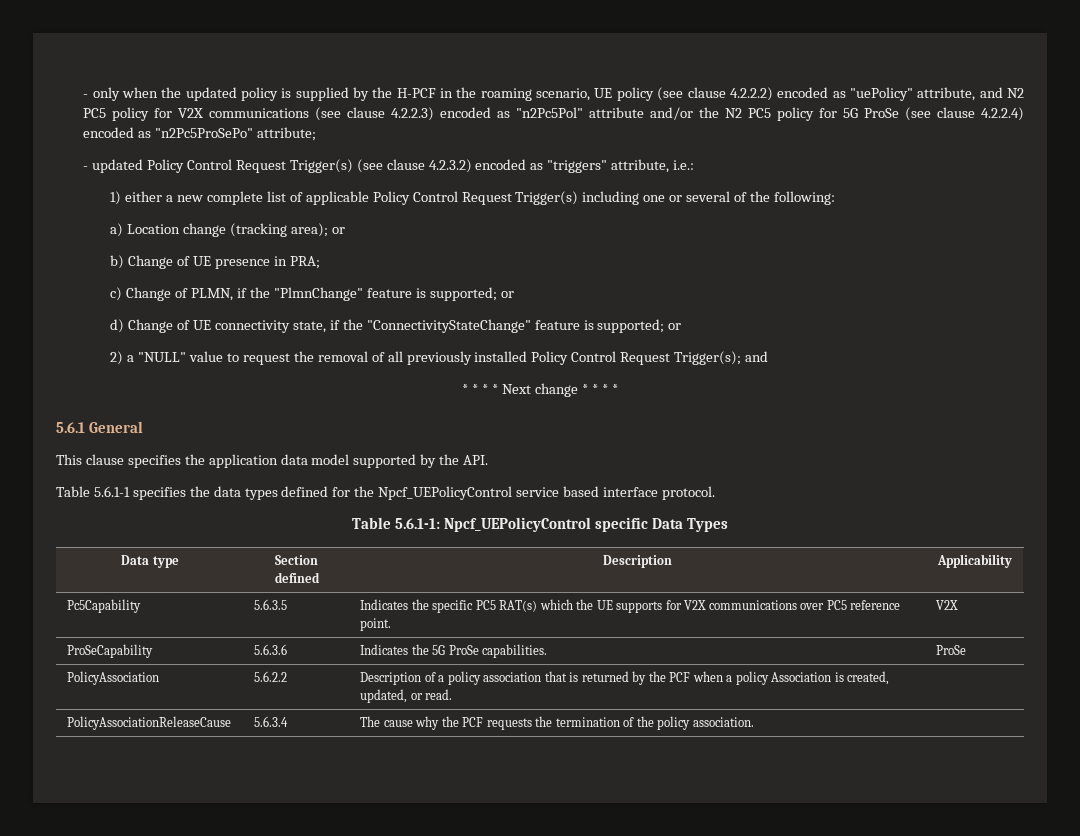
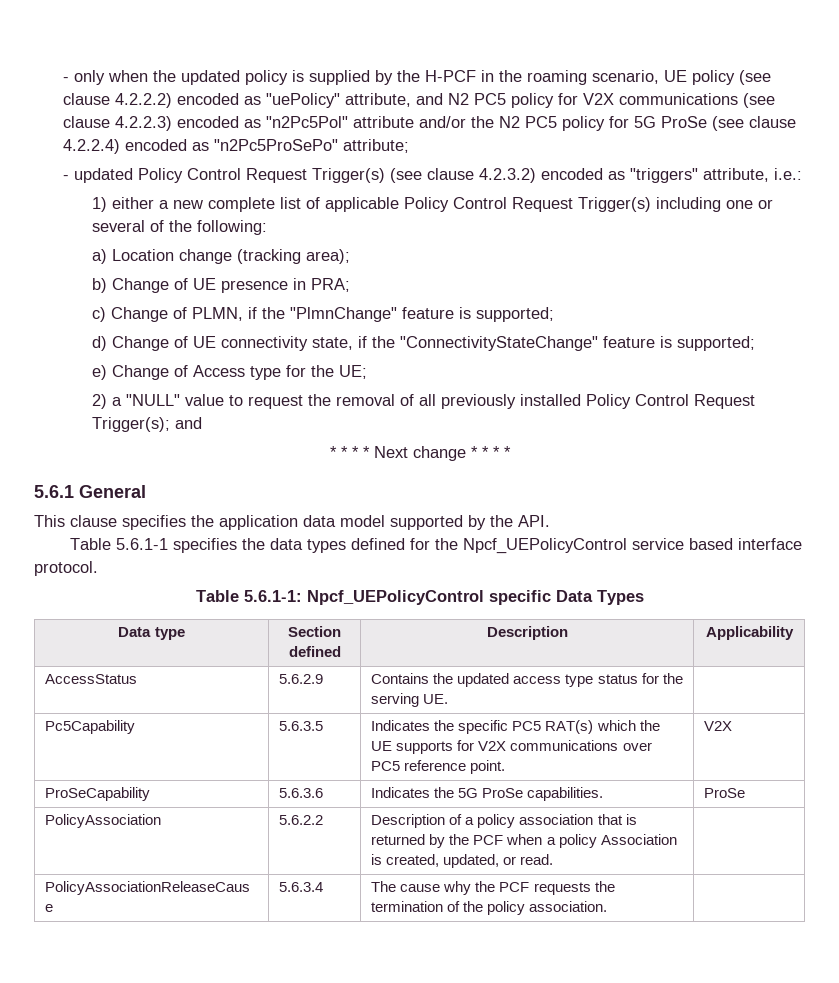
[331,227,345,234] or -> (351, 256) none
[500,291,514,298] or -> (555, 314) none
[668,323,682,330] or -> [92,365,368,380] // e) Change of Access type for the UE;
(1012, 561) none -> [45,674,138,684] [279,674,324,684] [371,673,683,687] [371,693,449,707] // AccessStatus | 5.6.2.9 | Contains the updated access type status for the serving UE. |

